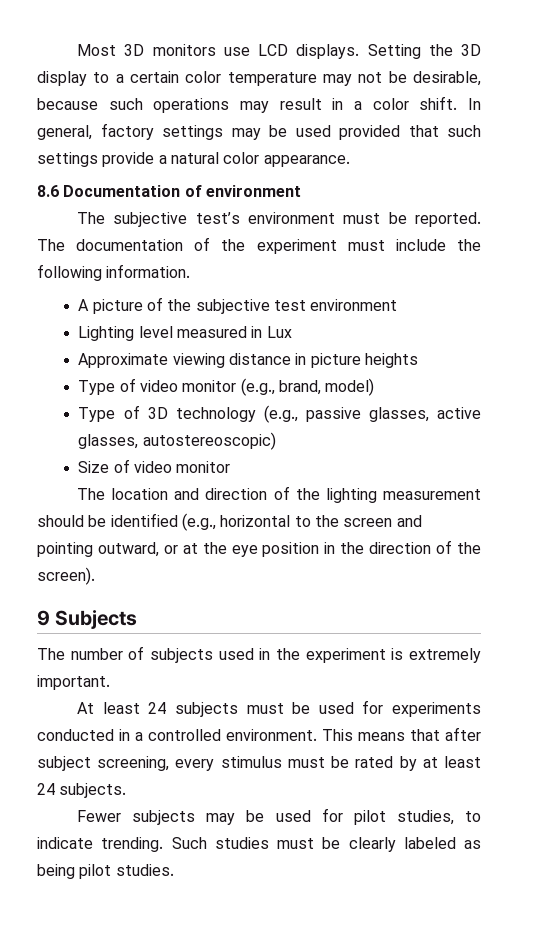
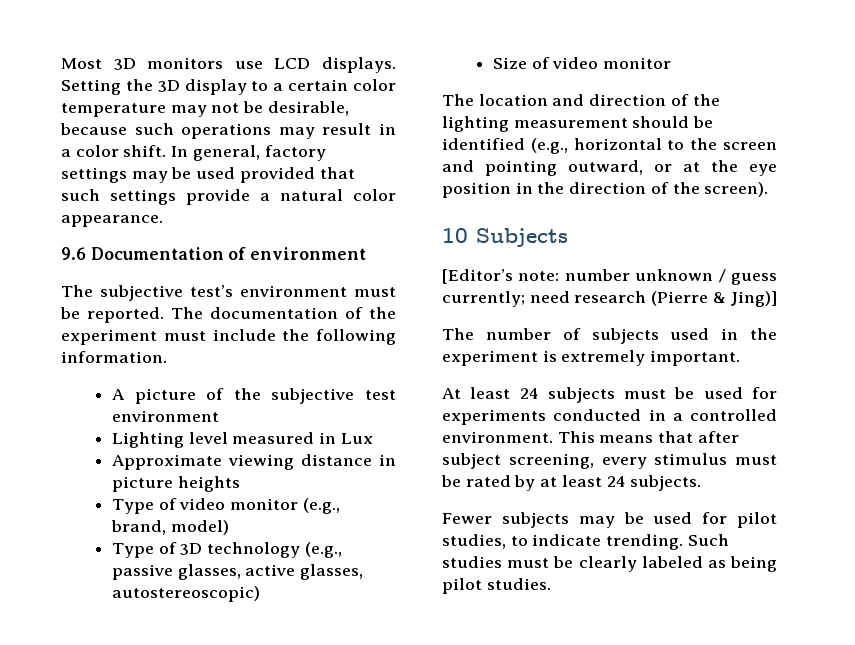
[37,185,59,197] 8.6 -> [61,247,86,260] 9.6
[37,610,50,626] 9 -> [442,228,468,243] 10
(138, 619) none -> [442,269,777,285] [442,291,777,307] // [Editor’s note: number unknown / guess currently; need research (Pierre & Jing)]

